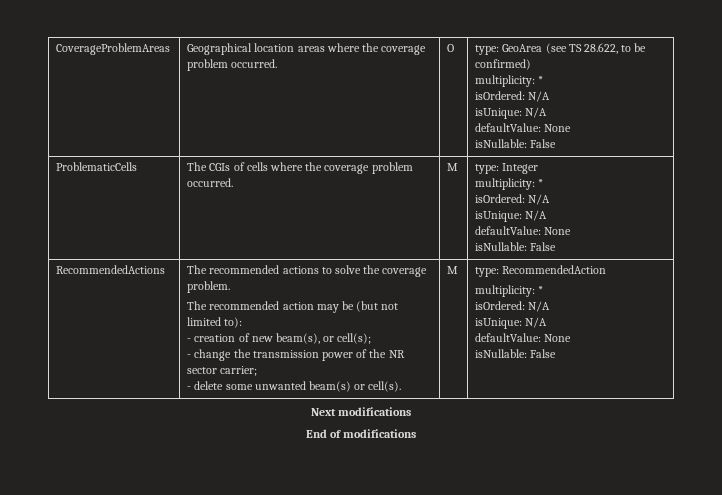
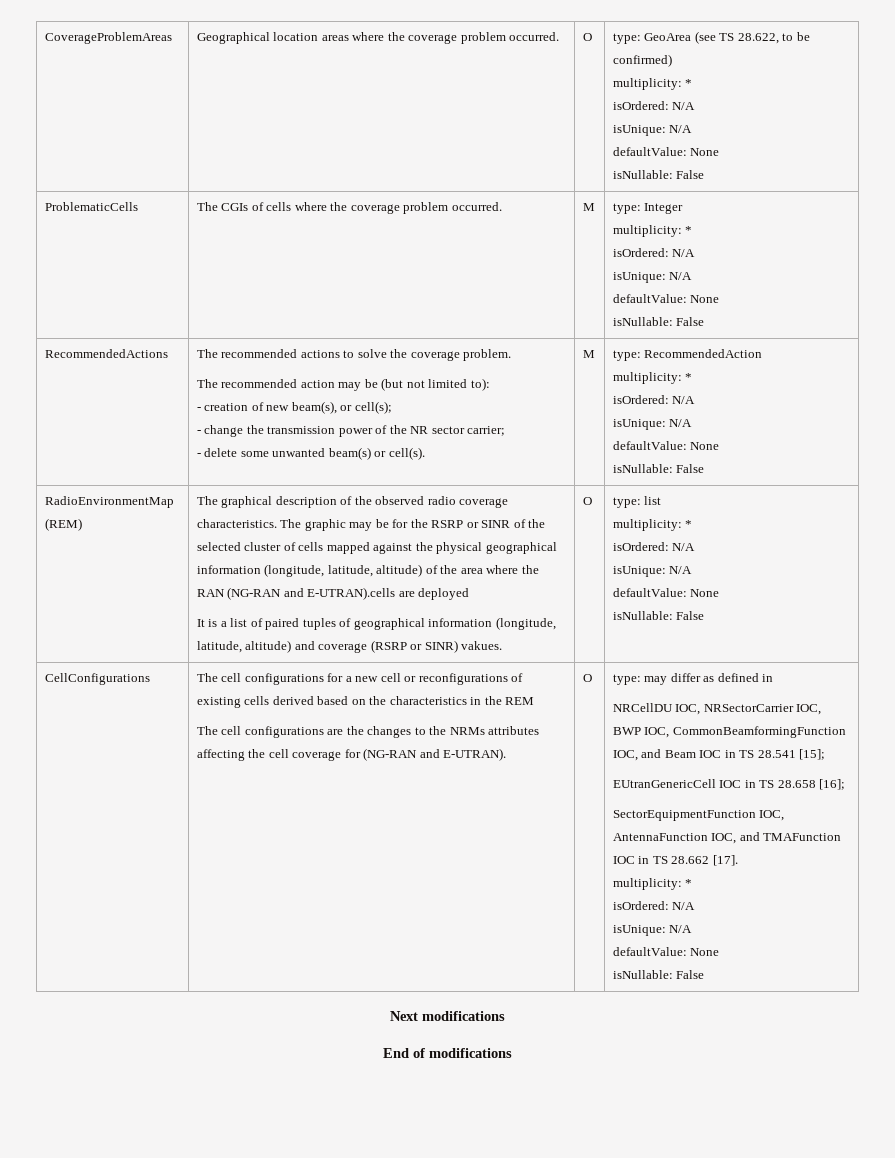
(557, 353) none -> [44,496,174,508] [44,518,82,531] [196,496,509,508] [196,519,546,531] [196,542,557,554] [196,564,539,577] [196,587,470,600] [196,617,556,630] [196,640,503,653] [582,497,592,505] [612,496,662,508] [612,519,693,531] [612,542,696,551] [612,566,693,577] [612,588,720,597] [612,611,705,620] [44,673,150,685] [196,673,524,685] [196,696,535,708] [196,726,540,738] [196,748,507,761] [582,674,592,682] [612,673,774,685] [612,703,822,715] [612,726,846,738] [612,749,826,761] [612,779,846,790] [612,810,785,821] [612,832,842,844] [612,855,738,866] [612,878,693,890] [612,901,696,910] [612,925,693,936] [612,947,720,956] [612,970,705,979] // RadioEnvironmentMap (REM) | The graphical description of the observed radio coverage characteristics. The graphic may be for the RSRP or SINR of the selected cluster of cells mapped against the physical geographical information (longitude, latitude, altitude) of the area where the RAN (NG-RAN and E-UTRAN).cells are deployed // It is a list of paired tuples of geographical information (longitude, latitude, altitude) and coverage (RSRP or SINR) vakues. | O | type: list // multiplicity: * // isOrdered: N/A // isUnique: N/A // defaultValue: None // isNullable: False // CellConfigurations | The cell configurations for a new cell or reconfigurations of existing cells derived based on the characteristics in the REM // The cell configurations are the changes to the NRMs attributes affecting the cell coverage for (NG-RAN and E-UTRAN). | O | type: may differ as defined in // NRCellDU IOC, NRSectorCarrier IOC, BWP IOC, CommonBeamformingFunction IOC, and Beam IOC in TS 28.541 [15]; // EUtranGenericCell IOC in TS 28.658 [16]; // SectorEquipmentFunction IOC, AntennaFunction IOC, and TMAFunction IOC in TS 28.662 [17]. // multiplicity: * // isOrdered: N/A // isUnique: N/A // defaultValue: None // isNullable: False

